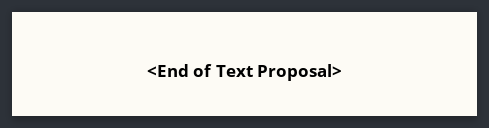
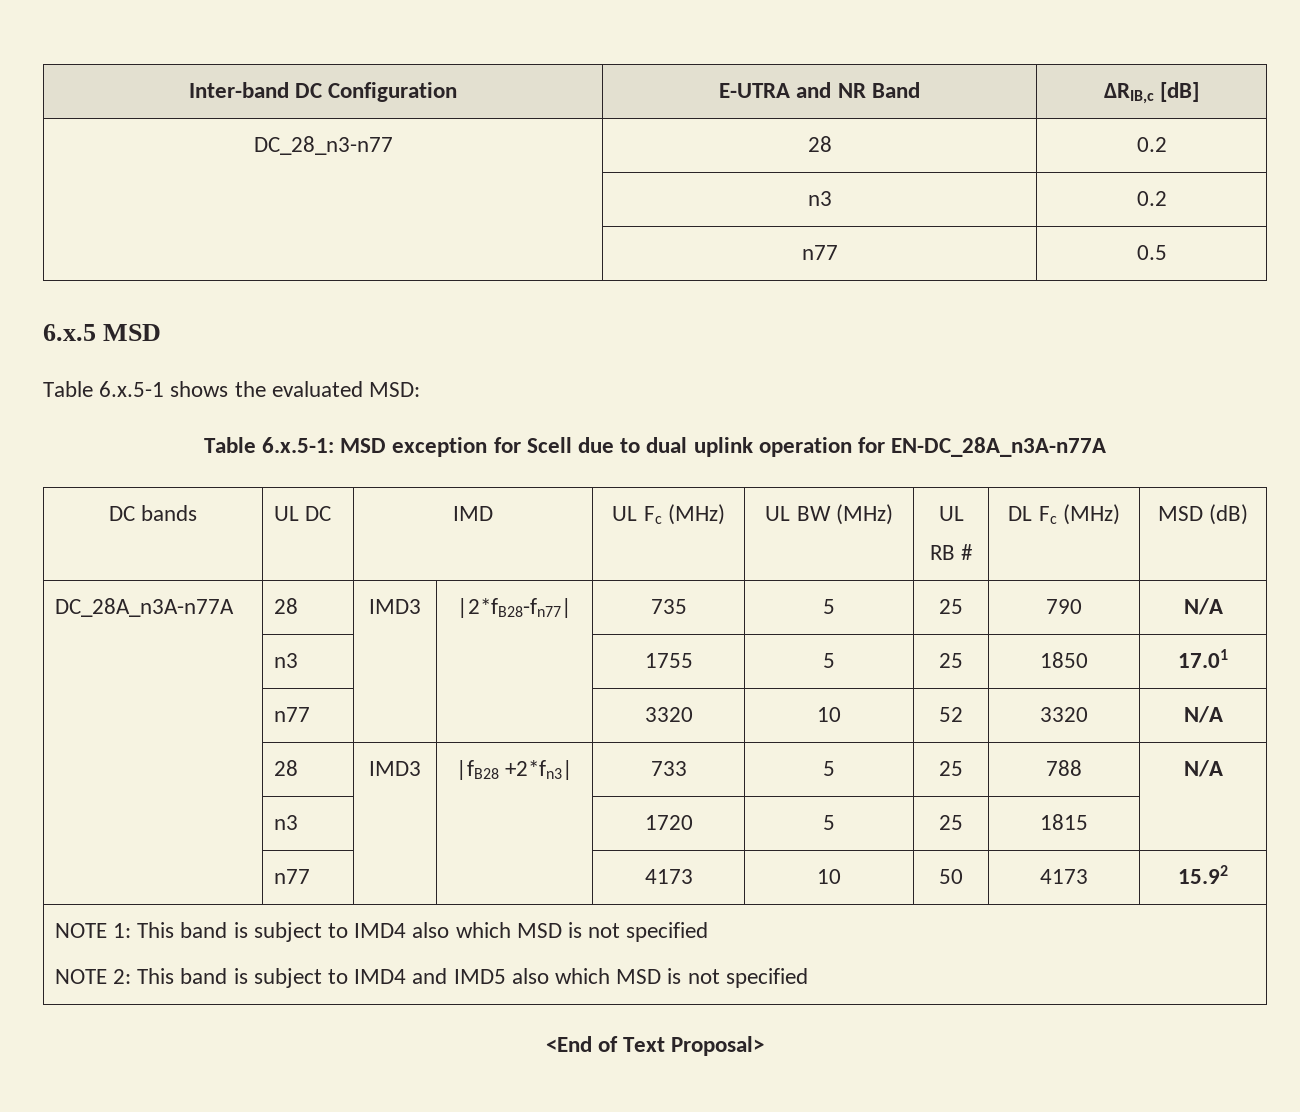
(146, 70) none -> [188,82,458,102] [719,82,920,98] [1103,82,1200,104] [253,136,393,155] [807,136,832,152] [1136,137,1167,152] [807,191,832,206] [1136,191,1167,206] [801,245,838,260] [1136,245,1167,260] [43,324,162,341] [43,381,421,397] [203,437,1107,457] [108,505,198,521] [273,506,331,521] [453,506,493,521] [612,504,725,525] [765,504,893,525] [938,506,964,521] [929,544,974,560] [1008,504,1120,525] [1157,504,1249,525] [54,598,234,617] [273,598,298,614] [369,599,421,614] [457,598,572,618] [650,599,687,614] [823,599,835,614] [939,599,963,614] [1046,599,1082,614] [1183,598,1223,615] [273,653,298,668] [644,653,693,668] [823,653,835,668] [939,653,963,668] [1040,652,1088,668] [1178,649,1228,668] [273,707,310,722] [644,707,693,722] [817,707,841,722] [939,707,963,722] [1040,707,1088,722] [1183,706,1223,723] [273,760,298,776] [369,761,421,776] [455,760,574,780] [650,761,687,776] [823,761,835,776] [939,761,963,776] [1046,760,1082,776] [1183,760,1223,777] [273,815,298,830] [644,815,693,830] [823,815,835,830] [939,815,963,830] [1040,814,1088,830] [273,869,310,884] [644,869,693,884] [817,869,841,884] [939,869,963,884] [1040,869,1088,884] [1178,865,1228,884] [54,922,709,942] [54,968,808,988] Inter-band DC Configuration | E-UTRA and NR Band | ΔRIB,c [dB] // DC_28_n3-n77 | 28 | 0.2 // | n3 | 0.2 // | n77 | 0.5 // 6.x.5 MSD // Table 6.x.5-1 shows the evaluated MSD: // Table 6.x.5-1: MSD exception for Scell due to dual uplink operation for EN-DC_28A_n3A-n77A // DC bands | UL DC | IMD | UL Fc (MHz) | UL BW (MHz) | UL // RB # | DL Fc (MHz) | MSD (dB) // DC_28A_n3A-n77A | 28 | IMD3 | |2*fB28-fn77| | 735 | 5 | 25 | 790 | N/A // | n3 | | | 1755 | 5 | 25 | 1850 | 17.01 // | n77 | | | 3320 | 10 | 52 | 3320 | N/A // | 28 | IMD3 | |fB28 +2*fn3| | 733 | 5 | 25 | 788 | N/A // | n3 | | | 1720 | 5 | 25 | 1815 | // | n77 | | | 4173 | 10 | 50 | 4173 | 15.92 // NOTE 1: This band is subject to IMD4 also which MSD is not specified // NOTE 2: This band is subject to IMD4 and IMD5 also which MSD is not specified //

